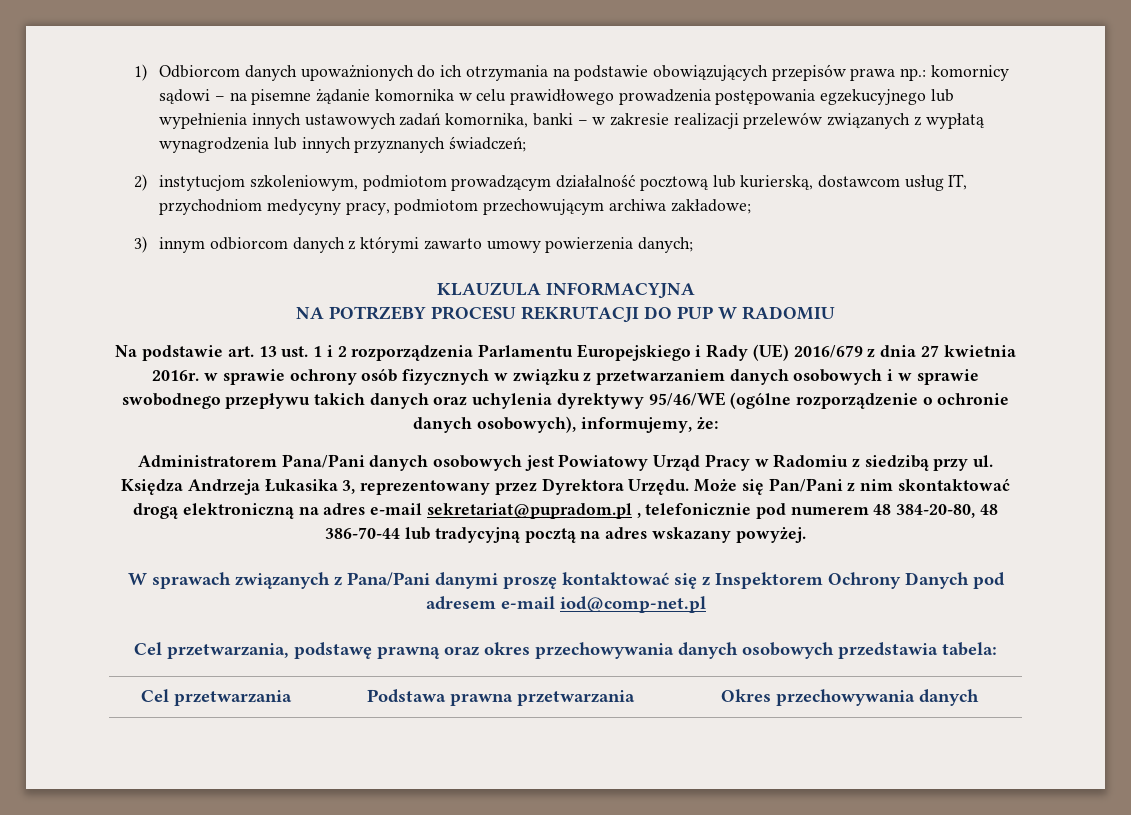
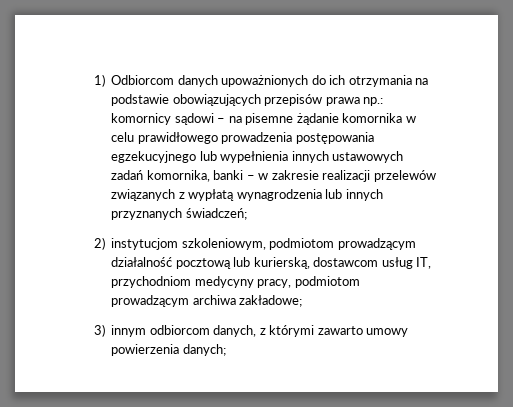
[483,199,605,215] przechowującym -> [111,295,190,307] prowadzącym
[292,237,345,253] danych -> [213,325,257,337] danych,
[436,282,695,299] [296,306,835,323] [115,344,1016,361] [152,368,979,385] [121,392,1010,409] [413,416,718,433] [137,454,994,471] [121,478,1010,495] [133,503,998,519] [325,527,806,543] [127,572,1005,589] [425,596,706,613] [134,642,997,659] [141,689,292,706] [366,689,635,706] [721,689,979,706] // KLAUZULA INFORMACYJNA // NA POTRZEBY PROCESU REKRUTACJI DO PUP W RADOMIU // Na podstawie art. 13 ust. 1 i 2 rozporządzenia Parlamentu Europejskiego i Rady (UE) 2016/679 z dnia 27 kwietnia 2016r. w sprawie ochrony osób fizycznych w związku z przetwarzaniem danych osobowych i w sprawie swobodnego przepływu takich danych oraz uchylenia dyrektywy 95/46/WE (ogólne rozporządzenie o ochronie danych osobowych), informujemy, że: // Administratorem Pana/Pani danych osobowych jest Powiatowy Urząd Pracy w Radomiu z siedzibą przy ul. Księdza Andrzeja Łukasika 3, reprezentowany przez Dyrektora Urzędu. Może się Pan/Pani z nim skontaktować drogą elektroniczną na adres e-mail sekretariat@pupradom.pl , telefonicznie pod numerem 48 384-20-80, 48 386-70-44 lub tradycyjną pocztą na adres wskazany powyżej. // W sprawach związanych z Pana/Pani danymi proszę kontaktować się z Inspektorem Ochrony Danych pod adresem e-mail iod@comp-net.pl // Cel przetwarzania, podstawę prawną oraz okres przechowywania danych osobowych przedstawia tabela: // Cel przetwarzania | Podstawa prawna przetwarzania | Okres przechowywania danych -> (226, 350) none

